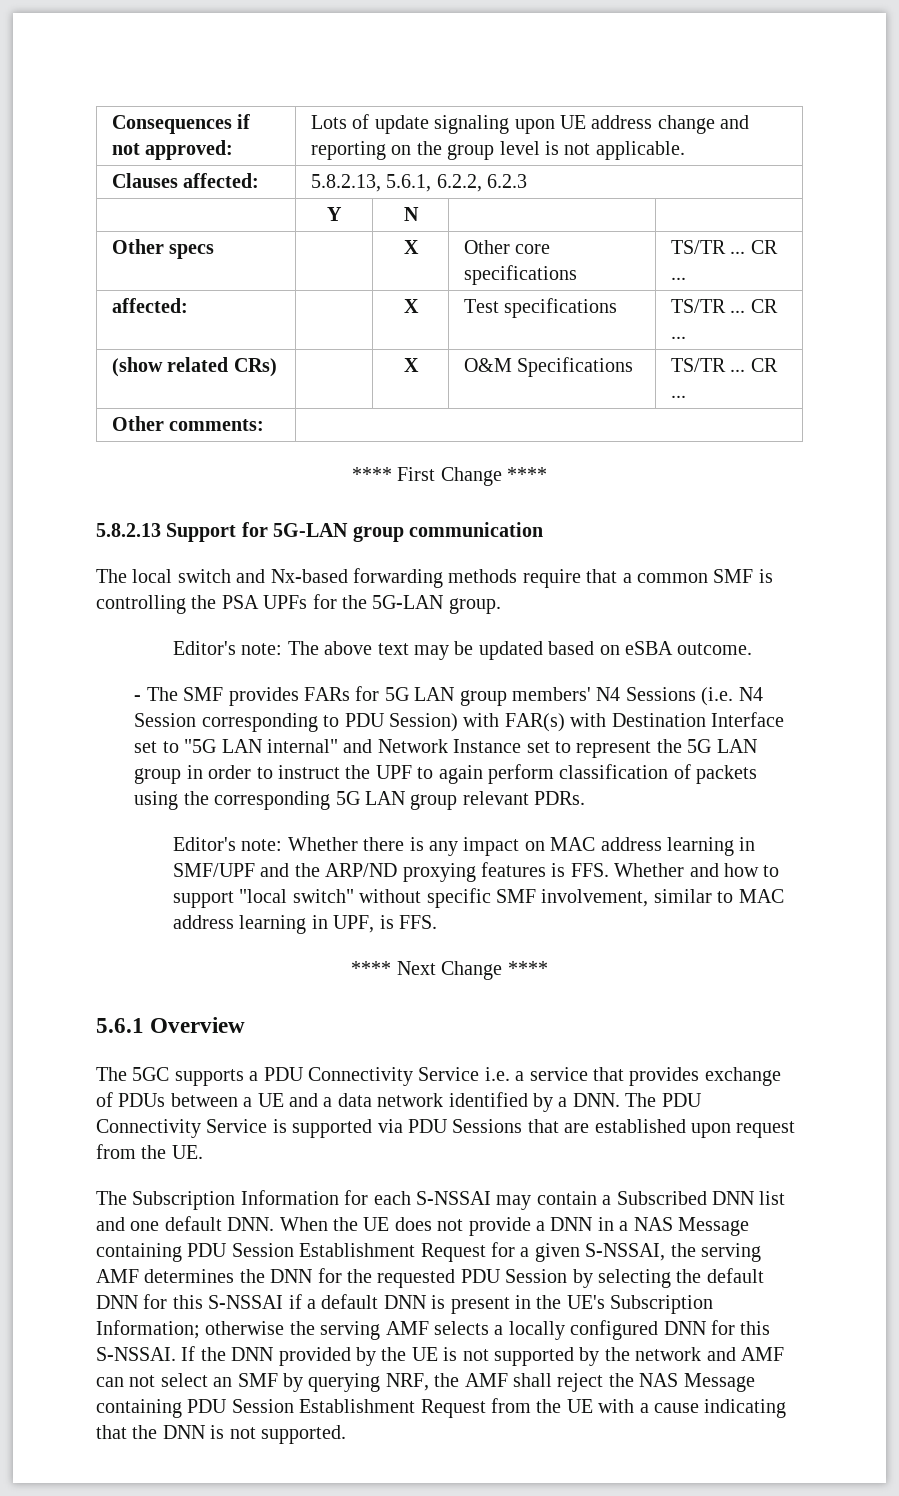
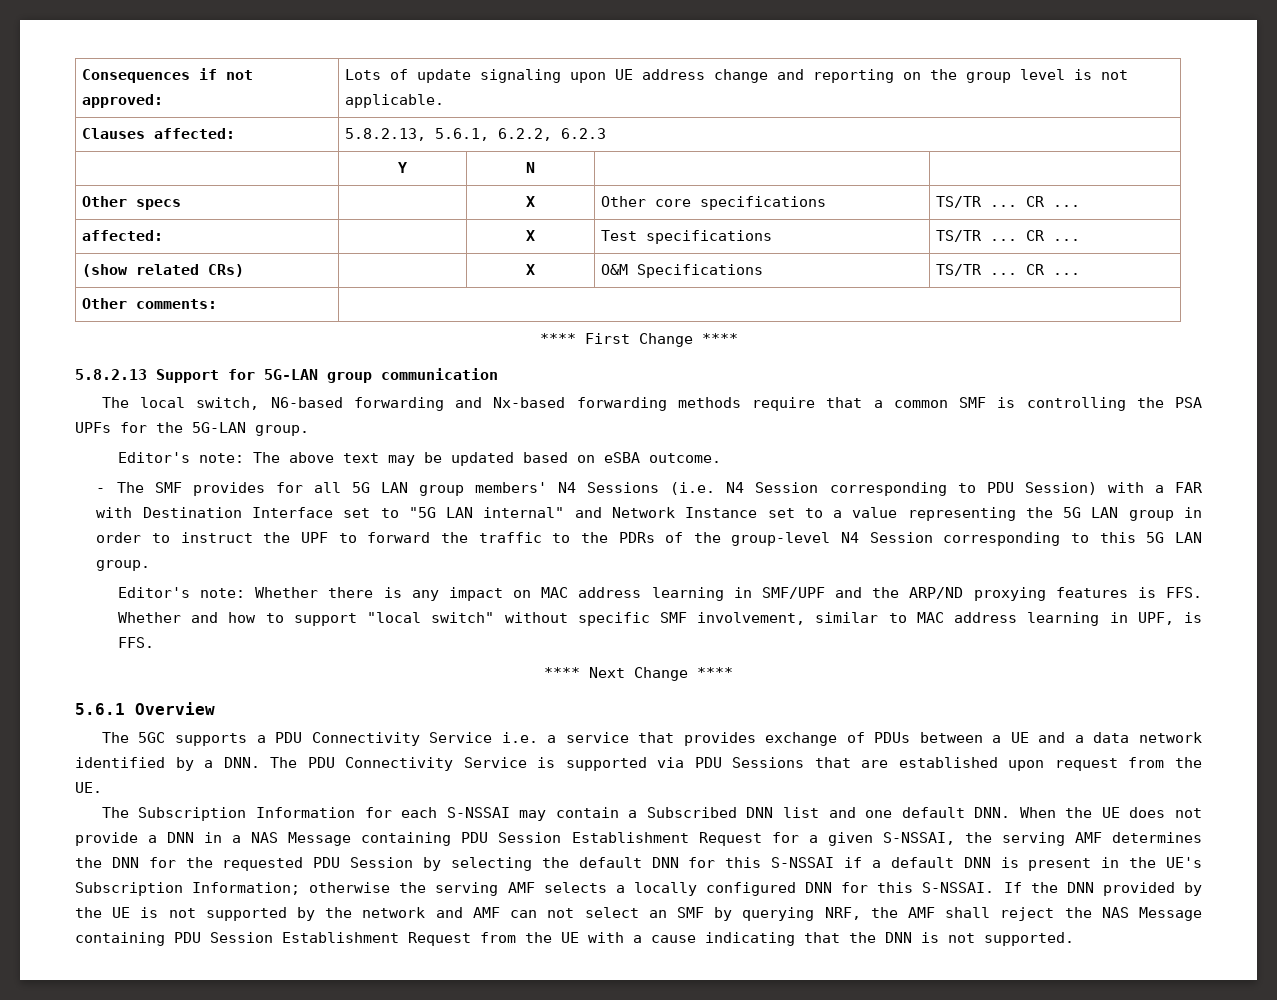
[177,569,231,583] switch -> [196,397,444,411] switch, N6-based forwarding
[304,686,380,701] FARs for -> [275,482,341,493] for all
[504,713,565,732] FAR(s) -> [1154,482,1203,493] a FAR
[576,741,652,758] represent -> [833,507,1016,521] a value representing
[438,764,758,784] [134,791,586,810] again perform classification of packets using the corresponding 5G LAN group relevant PDRs. -> [367,532,1203,546] [96,560,151,571] forward the traffic to the PDRs of the group-level N4 Session corresponding to this 5G LAN group.

